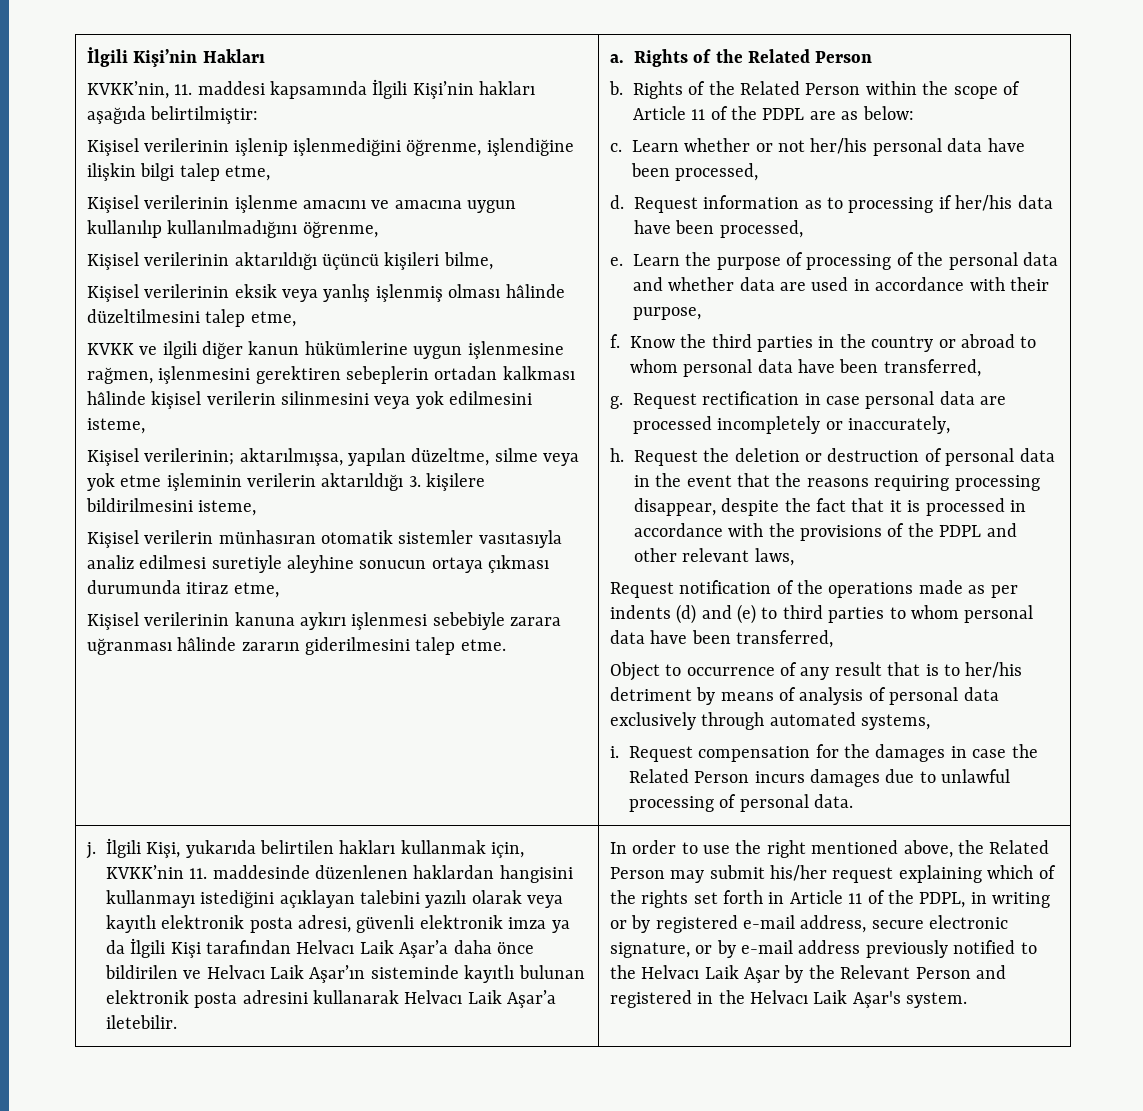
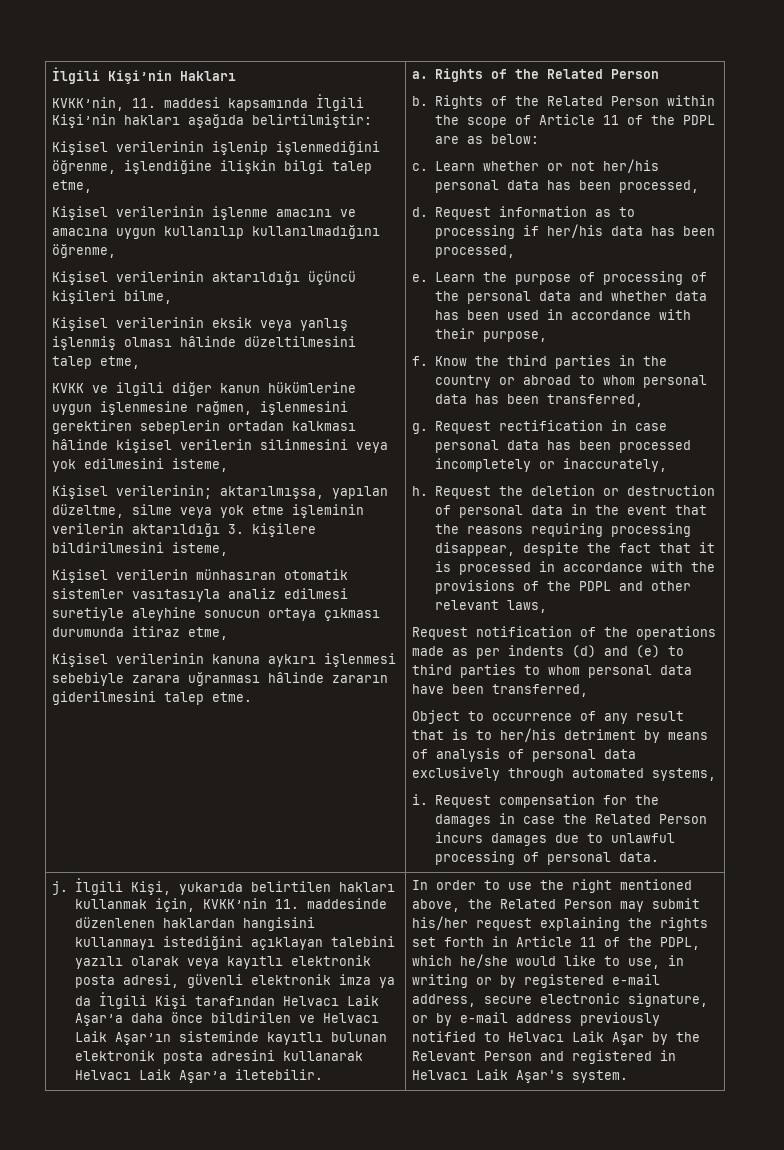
[987,138,1025,152] have -> [546,180,571,190] has
[633,220,671,234] have -> [650,226,675,236] has
[779,282,806,291] are -> [434,310,499,320] has been
[797,359,835,373] have -> [474,394,499,404] has
[980,396,1007,405] are -> [546,440,611,450] has been
[987,865,1056,879] which of -> (621, 924) none
(966, 900) none -> [412,954,661,969] which he/she would like to use,
[609,965,636,979] the -> (501, 1037) none
[718,990,745,1004] the -> (677, 1055) none

